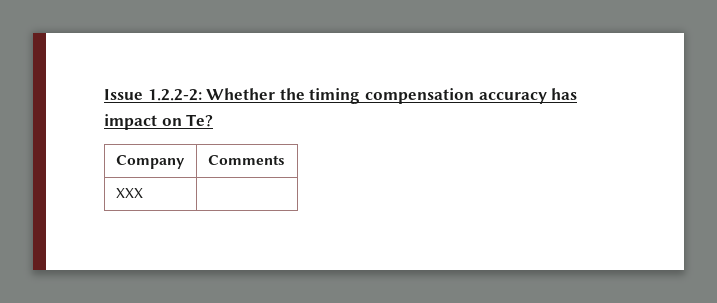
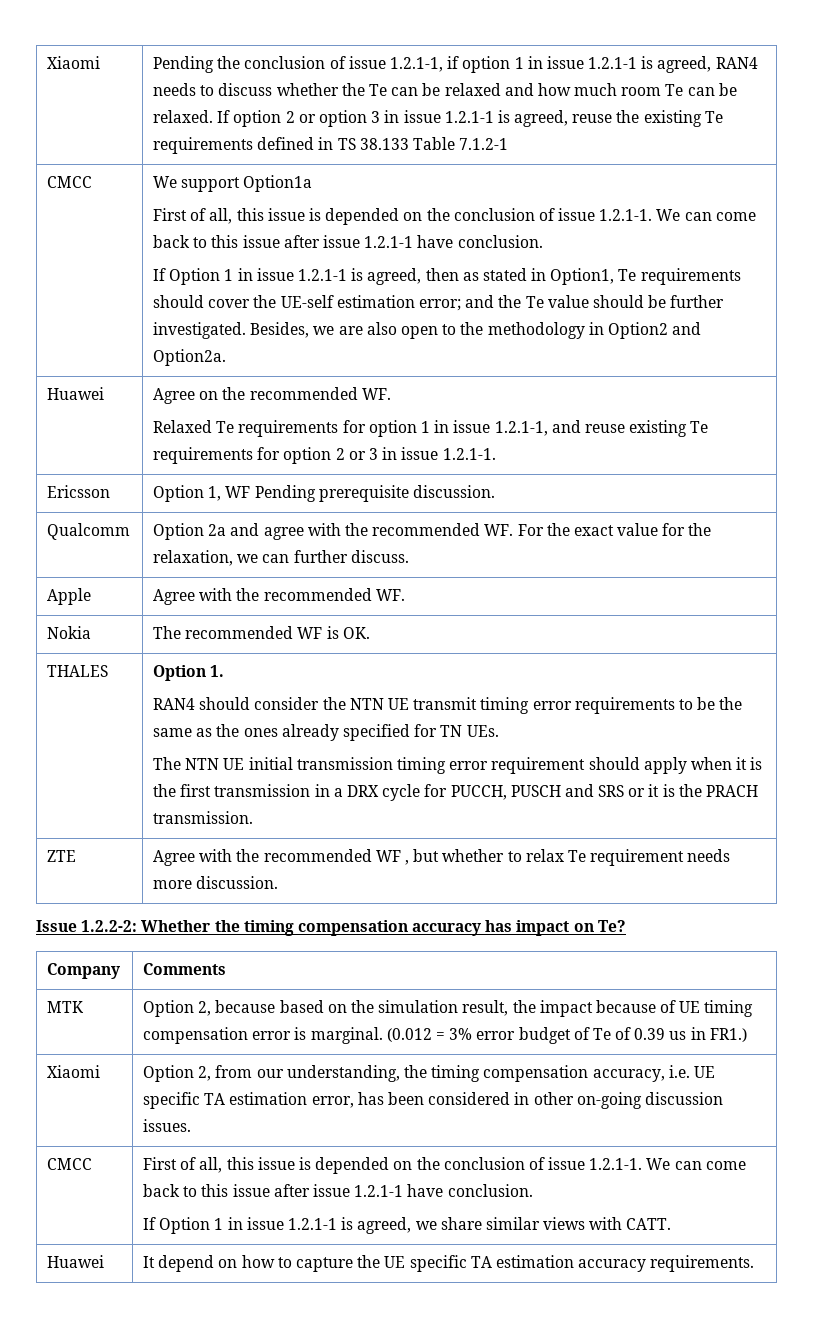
(104, 94) none -> [47,56,101,69] [153,56,758,73] [153,83,737,96] [153,110,723,127] [153,137,509,154] [47,176,93,188] [153,175,313,192] [153,208,756,225] [153,235,543,248] [153,268,741,285] [153,295,725,311] [153,322,702,339] [153,349,227,366] [47,387,105,400] [153,387,391,404] [153,420,709,437] [153,447,496,464] [47,485,111,498] [153,485,495,502] [47,523,131,540] [153,523,712,540] [153,550,409,566] [47,588,92,605] [153,588,405,605] [47,626,92,639] [153,626,370,639] [47,665,109,677] [153,665,225,681] [153,697,743,714] [153,724,499,741] [153,757,763,774] [153,784,759,801] [153,811,254,824] [47,850,77,862] [153,849,731,866] [153,876,279,889] Xiaomi | Pending the conclusion of issue 1.2.1-1, if option 1 in issue 1.2.1-1 is agreed, RAN4 needs to discuss whether the Te can be relaxed and how much room Te can be relaxed. If option 2 or option 3 in issue 1.2.1-1 is agreed, reuse the existing Te requirements defined in TS 38.133 Table 7.1.2-1 // CMCC | We support Option1a // First of all, this issue is depended on the conclusion of issue 1.2.1-1. We can come back to this issue after issue 1.2.1-1 have conclusion. // If Option 1 in issue 1.2.1-1 is agreed, then as stated in Option1, Te requirements should cover the UE-self estimation error; and the Te value should be further investigated. Besides, we are also open to the methodology in Option2 and Option2a. // Huawei | Agree on the recommended WF. // Relaxed Te requirements for option 1 in issue 1.2.1-1, and reuse existing Te requirements for option 2 or 3 in issue 1.2.1-1. // Ericsson | Option 1, WF Pending prerequisite discussion. // Qualcomm | Option 2a and agree with the recommended WF. For the exact value for the relaxation, we can further discuss. // Apple | Agree with the recommended WF. // Nokia | The recommended WF is OK. // THALES | Option 1. // RAN4 should consider the NTN UE transmit timing error requirements to be the same as the ones already specified for TN UEs. // The NTN UE initial transmission timing error requirement should apply when it is the first transmission in a DRX cycle for PUCCH, PUSCH and SRS or it is the PRACH transmission. // ZTE | Agree with the recommended WF , but whether to relax Te requirement needs more discussion. //
[115,188,143,198] XXX | -> [47,1001,85,1013] [143,1000,754,1017] [143,1027,747,1044] [47,1065,101,1078] [143,1065,715,1082] [143,1092,723,1109] [143,1119,192,1132] [47,1158,93,1170] [143,1157,746,1174] [143,1184,533,1197] [143,1217,672,1234] [47,1255,105,1268] [143,1255,755,1272] MTK | Option 2, because based on the simulation result, the impact because of UE timing compensation error is marginal. (0.012 = 3% error budget of Te of 0.39 us in FR1.) // Xiaomi | Option 2, from our understanding, the timing compensation accuracy, i.e. UE specific TA estimation error, has been considered in other on-going discussion issues. // CMCC | First of all, this issue is depended on the conclusion of issue 1.2.1-1. We can come back to this issue after issue 1.2.1-1 have conclusion. // If Option 1 in issue 1.2.1-1 is agreed, we share similar views with CATT. // Huawei | It depend on how to capture the UE specific TA estimation accuracy requirements.

